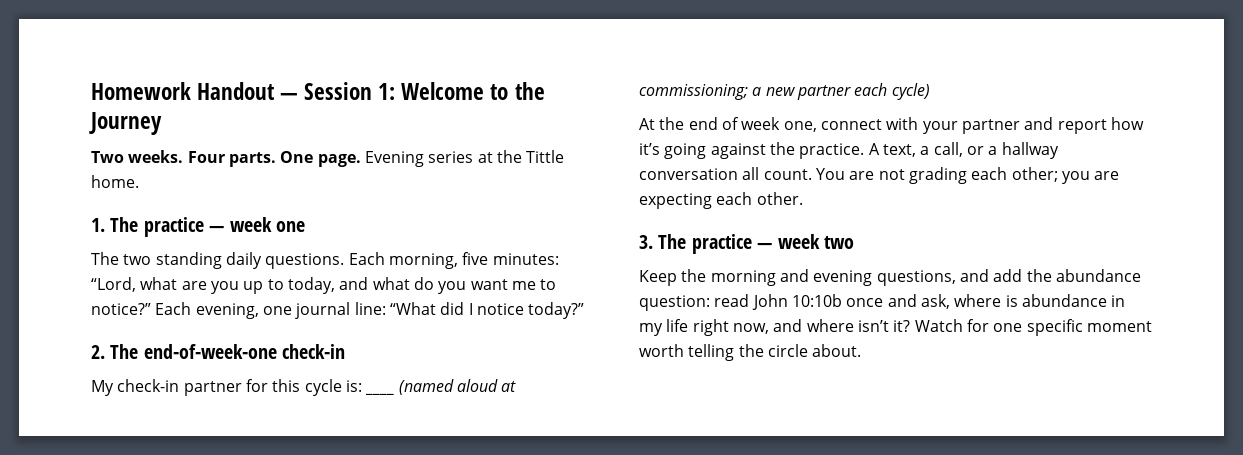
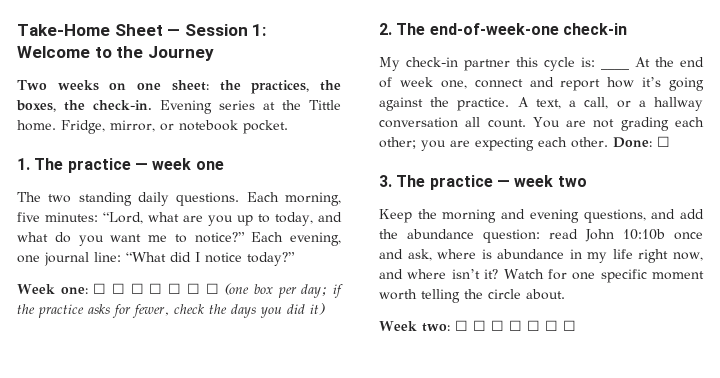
[91,82,275,100] Homework Handout -> [17,24,163,36] Take-Home Sheet
[128,150,361,167] weeks. Four parts. One page. -> [57,80,342,94] [16,100,152,112] weeks on one sheet: the practices, the boxes, the check-in.
(139, 181) none -> [61,120,288,134] Fridge, mirror, or notebook pocket.
(585, 310) none -> [17,283,344,298] [17,303,325,318] // Week one: ☐ ☐ ☐ ☐ ☐ ☐ ☐ (one box per day; if the practice asks for fewer, check the days you did it)
[245,379,268,392] for -> (510, 65) none
[398,379,517,395] [639,83,930,100] (named aloud at commissioning; a new partner each cycle) // -> (629, 68) none
[886,117,1020,134] with your partner -> (523, 83) none
(803, 198) none -> [613,136,670,148] Done: ☐
(862, 350) none -> [379,320,576,332] // Week two: ☐ ☐ ☐ ☐ ☐ ☐ ☐

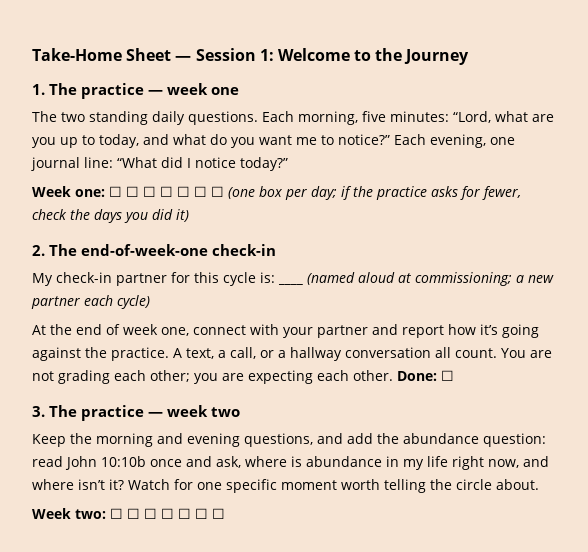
[17,80,342,94] [16,100,341,114] [17,120,288,134] // Two weeks on one sheet: the practices, the boxes, the check-in. Evening series at the Tittle home. Fridge, mirror, or notebook pocket. -> (470, 57) none
(510, 65) none -> [171,272,190,283] for
(629, 68) none -> [307,272,554,286] [31,295,150,309] (named aloud at commissioning; a new partner each cycle) //
(523, 83) none -> [250,324,368,338] with your partner

